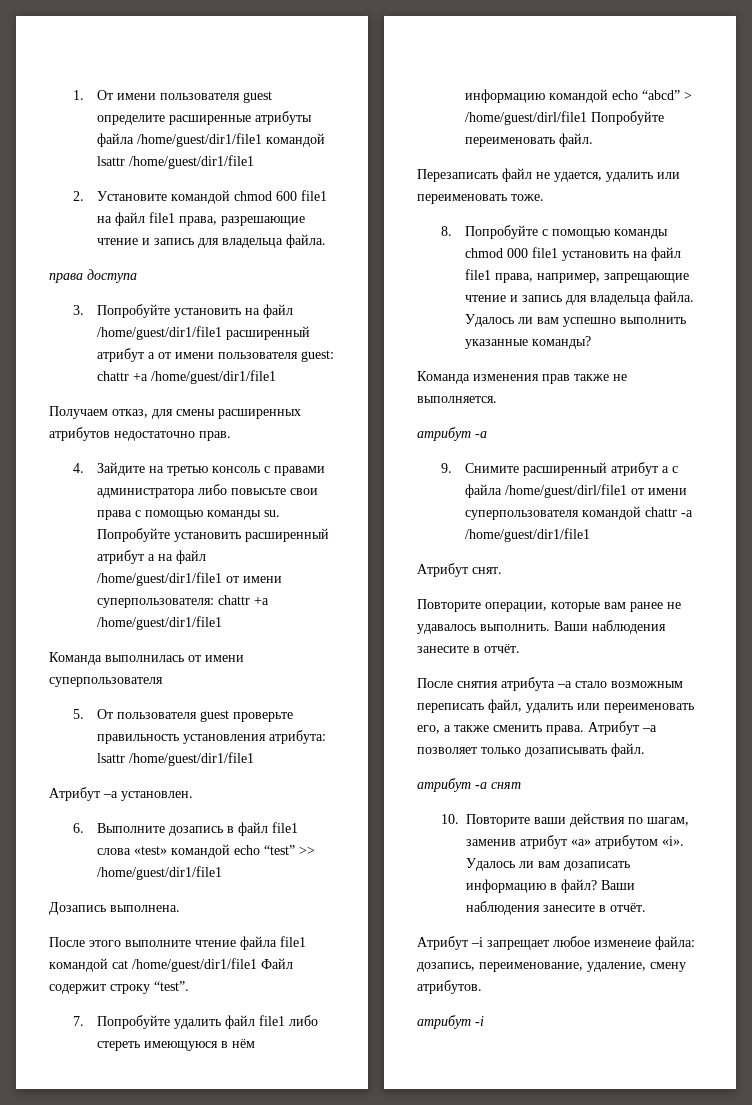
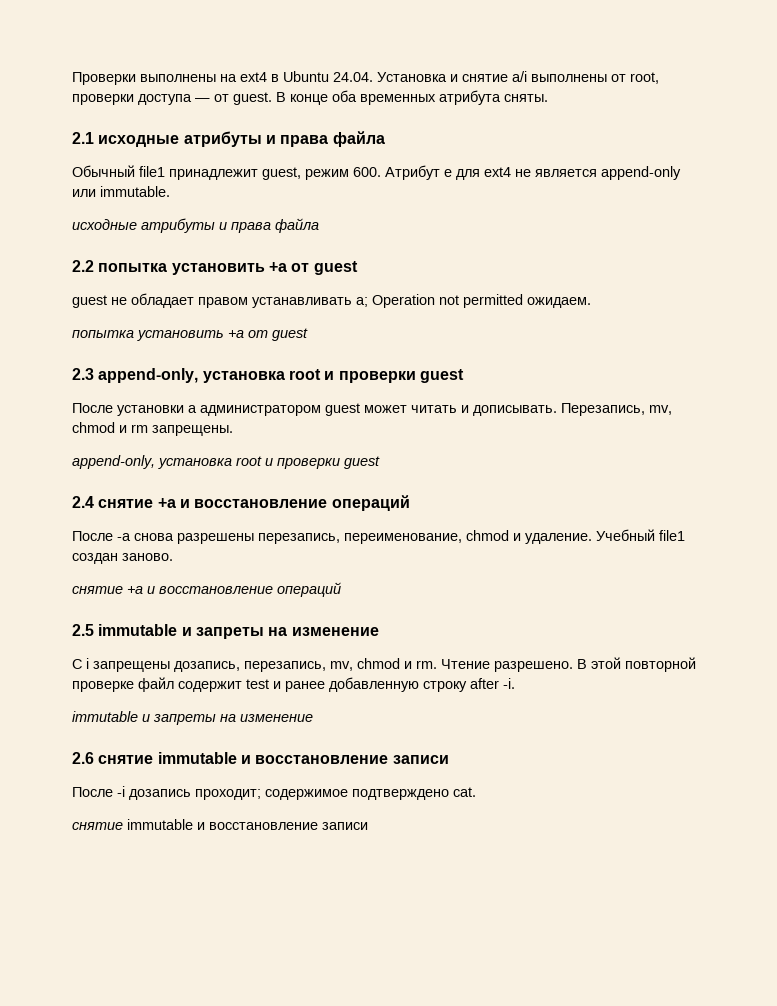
[73,90,273,103] [97,111,313,125] [97,133,326,147] [97,155,255,169] [73,190,328,204] [97,212,306,226] [97,234,327,248] [49,269,137,283] [73,304,294,318] [97,326,311,340] [97,348,335,362] [97,370,277,384] [49,406,301,419] [49,427,231,441] [73,462,326,476] [97,484,319,498] [97,510,281,520] [97,528,330,542] [97,550,207,564] [97,572,283,586] [97,595,270,608] [97,616,223,630] [49,652,244,665] [49,677,163,687] [73,709,294,722] [97,730,327,744] [97,752,255,766] [49,787,193,801] [73,822,299,836] [97,844,316,858] [97,866,223,880] [49,902,180,915] [49,936,306,950] [49,958,293,972] [49,981,189,994] [73,1015,319,1029] [97,1039,256,1051] [465,89,693,103] [465,111,665,125] [465,133,594,147] [417,168,680,182] [417,194,544,204] [441,225,669,239] [465,247,682,261] [465,269,690,283] [465,291,695,305] [465,314,687,327] [465,336,592,349] [417,371,627,384] [417,396,497,403] [417,427,487,441] [441,462,679,476] [465,484,688,498] [465,506,694,520] [465,528,591,542] [417,563,502,577] [417,599,681,612] [417,620,666,634] [417,644,520,653] [417,677,683,691] [417,699,694,713] [417,721,657,735] [417,743,645,757] [417,778,521,792] [441,813,690,827] [466,835,685,849] [466,858,631,871] [466,879,636,893] [466,901,647,915] [417,936,695,950] [417,962,686,972] [417,980,482,994] [417,1015,484,1029] 1. От имени пользователя guest определите расширенные атрибуты файла /home/guest/dir1/file1 командой lsattr /home/guest/dir1/file1 // 2. Установите командой chmod 600 file1 на файл file1 права, разрешающие чтение и запись для владельца файла. // права доступа // 3. Попробуйте установить на файл /home/guest/dir1/file1 расширенный атрибут a от имени пользователя guest: chattr +a /home/guest/dir1/file1 // Получаем отказ, для смены расширенных атрибутов недостаточно прав. // 4. Зайдите на третью консоль с правами администратора либо повысьте свои права с помощью команды su. Попробуйте установить расширенный атрибут a на файл /home/guest/dir1/file1 от имени суперпользователя: chattr +a /home/guest/dir1/file1 // Команда выполнилась от имени суперпользователя // 5. От пользователя guest проверьте правильность установления атрибута: lsattr /home/guest/dir1/file1 // Атрибут –а установлен. // 6. Выполните дозапись в файл file1 слова «test» командой echo “test” >> /home/guest/dir1/file1 // Дозапись выполнена. // После этого выполните чтение файла file1 командой cat /home/guest/dir1/file1 Файл содержит строку “test”. // 7. Попробуйте удалить файл file1 либо стереть имеющуюся в нём информацию командой echo “abcd” > /home/guest/dirl/file1 Попробуйте переименовать файл. // Перезаписать файл не удается, удалить или переименовать тоже. // 8. Попробуйте с помощью команды chmod 000 file1 установить на файл file1 права, например, запрещающие чтение и запись для владельца файла. Удалось ли вам успешно выполнить указанные команды? // Команда изменения прав также не выполняется. // атрибут -a // 9. Снимите расширенный атрибут a с файла /home/guest/dirl/file1 от имени суперпользователя командой chattr -a /home/guest/dir1/file1 // Атрибут снят. // Повторите операции, которые вам ранее не удавалось выполнить. Ваши наблюдения занесите в отчёт. // После снятия атрибута –а стало возможным переписать файл, удалить или переименовать его, а также сменить права. Атрибут –а позволяет только дозаписывать файл. // атрибут -a снят // 10. Повторите ваши действия по шагам, заменив атрибут «a» атрибутом «i». Удалось ли вам дозаписать информацию в файл? Ваши наблюдения занесите в отчёт. // Атрибут –i запрещает любое изменеие файла: дозапись, переименование, удаление, смену атрибутов. // атрибут -i -> [72,71,659,85] [72,90,548,105] [72,131,385,147] [72,165,681,180] [72,186,170,197] [72,218,319,233] [72,260,358,275] [72,293,591,308] [72,328,308,341] [72,368,464,383] [72,403,672,416] [72,422,233,436] [72,455,380,469] [72,495,410,511] [72,529,685,544] [72,553,173,564] [72,582,341,597] [72,624,379,639] [72,657,696,672] [72,677,515,692] [72,711,313,725] [72,752,449,764] [72,786,476,800] [72,819,368,830] Проверки выполнены на ext4 в Ubuntu 24.04. Установка и снятие a/i выполнены от root, проверки доступа — от guest. В конце оба временных атрибута сняты. // 2.1 исходные атрибуты и права файла // Обычный file1 принадлежит guest, режим 600. Атрибут e для ext4 не является append-only или immutable. // исходные атрибуты и права файла // 2.2 попытка установить +a от guest // guest не обладает правом устанавливать a; Operation not permitted ожидаем. // попытка установить +a от guest // 2.3 append-only, установка root и проверки guest // После установки a администратором guest может читать и дописывать. Перезапись, mv, chmod и rm запрещены. // append-only, установка root и проверки guest // 2.4 снятие +a и восстановление операций // После -a снова разрешены перезапись, переименование, chmod и удаление. Учебный file1 создан заново. // снятие +a и восстановление операций // 2.5 immutable и запреты на изменение // С i запрещены дозапись, перезапись, mv, chmod и rm. Чтение разрешено. В этой повторной проверке файл содержит test и ранее добавленную строку after -i. // immutable и запреты на изменение // 2.6 снятие immutable и восстановление записи // После -i дозапись проходит; содержимое подтверждено cat. // снятие immutable и восстановление записи

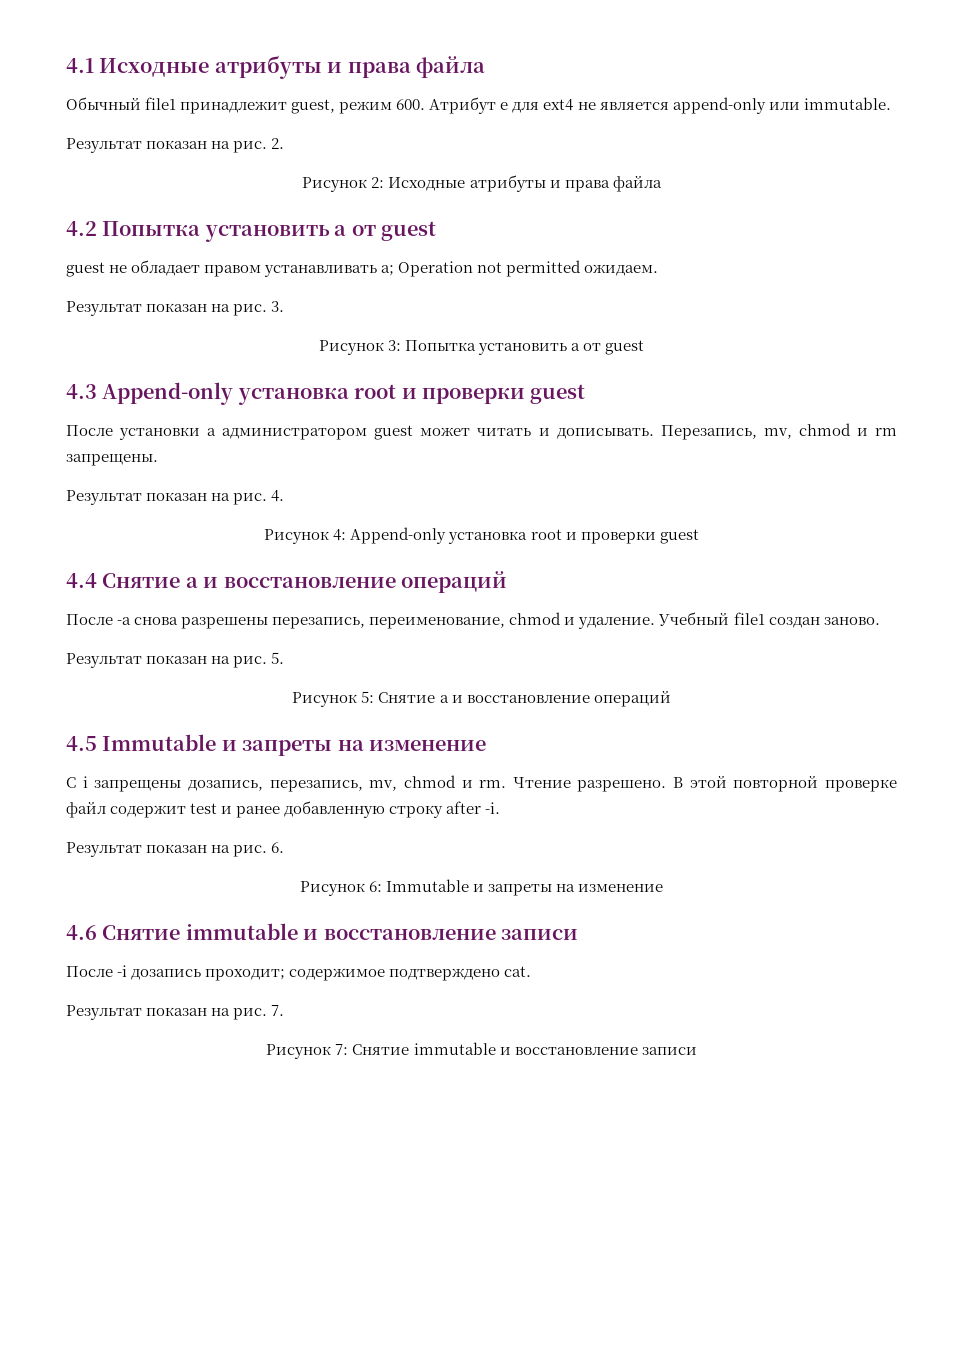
[72,71,659,85] [72,90,548,105] [72,132,180,147] Проверки выполнены на ext4 в Ubuntu 24.04. Установка и снятие a/i выполнены от root, проверки доступа — от guest. В конце оба временных атрибута сняты. // 2.1 исходные -> [66,58,210,77] 4.1 Исходные
[72,218,319,233] [72,260,287,275] исходные атрибуты и права файла // 2.2 попытка установить +a -> [66,138,285,153] [302,175,662,192] [66,221,347,242] Результат показан на рис. 2. // Рисунок 2: Исходные атрибуты и права файла // 4.2 Попытка установить a
[72,328,308,341] [72,368,199,383] попытка установить +a от guest // 2.3 append-only, -> [66,301,285,316] [318,340,645,355] [66,382,234,405] Результат показан на рис. 3. // Рисунок 3: Попытка установить a от guest // 4.3 Append-only
[72,455,380,469] [72,496,176,508] append-only, установка root и проверки guest // 2.4 снятие +a -> [66,490,285,505] [264,527,699,544] [66,573,198,588] Результат показан на рис. 4. // Рисунок 4: Append-only установка root и проверки guest // 4.4 Снятие a
[72,582,341,597] [72,624,178,636] снятие +a и восстановление операций // 2.5 immutable -> [66,652,285,668] [292,690,671,707] [66,734,217,751] Результат показан на рис. 5. // Рисунок 5: Снятие a и восстановление операций // 4.5 Immutable
[72,711,313,725] [72,752,154,764] immutable и запреты на изменение // 2.6 снятие -> [66,842,285,857] [299,879,664,896] [66,925,181,940] Результат показан на рис. 6. // Рисунок 6: Immutable и запреты на изменение // 4.6 Снятие
[72,822,123,830] снятие -> [66,1005,285,1020] [266,1044,410,1059] Результат показан на рис. 7. // Рисунок 7: Снятие

